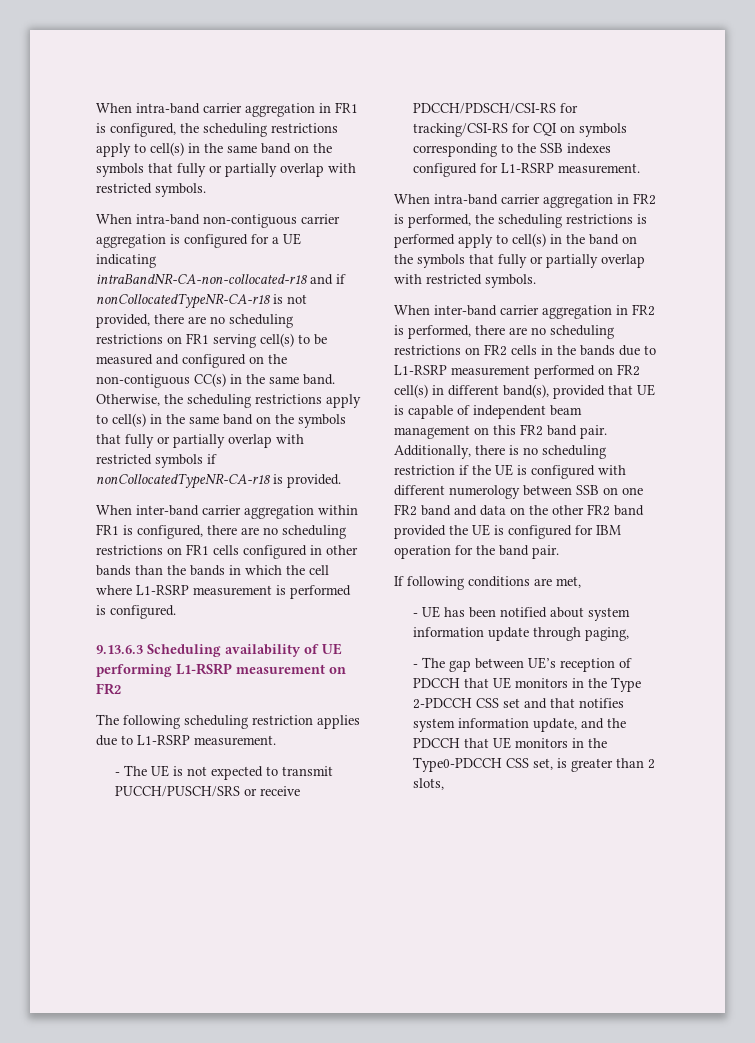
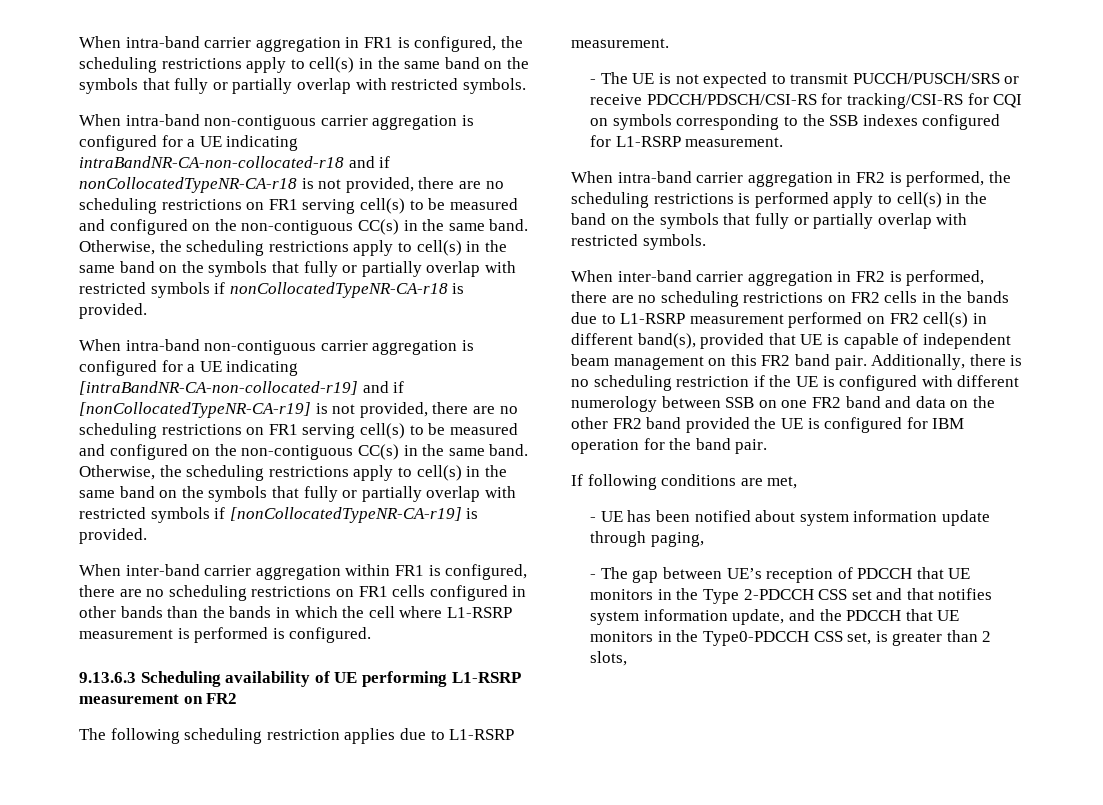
(341, 481) none -> [79,339,474,355] [79,360,299,376] [79,381,405,395] [79,402,518,418] [79,423,518,439] [79,444,529,460] [79,465,507,481] [79,486,516,502] [79,507,479,523] [79,528,147,544] // When intra-band non-contiguous carrier aggregation is configured for a UE indicating [intraBandNR-CA-non-collocated-r19] and if [nonCollocatedTypeNR-CA-r19] is not provided, there are no scheduling restrictions on FR1 serving cell(s) to be measured and configured on the non-contiguous CC(s) in the same band. Otherwise, the scheduling restrictions apply to cell(s) in the same band on the symbols that fully or partially overlap with restricted symbols if [nonCollocatedTypeNR-CA-r19] is provided.

